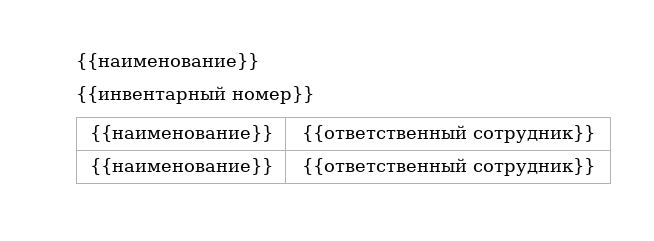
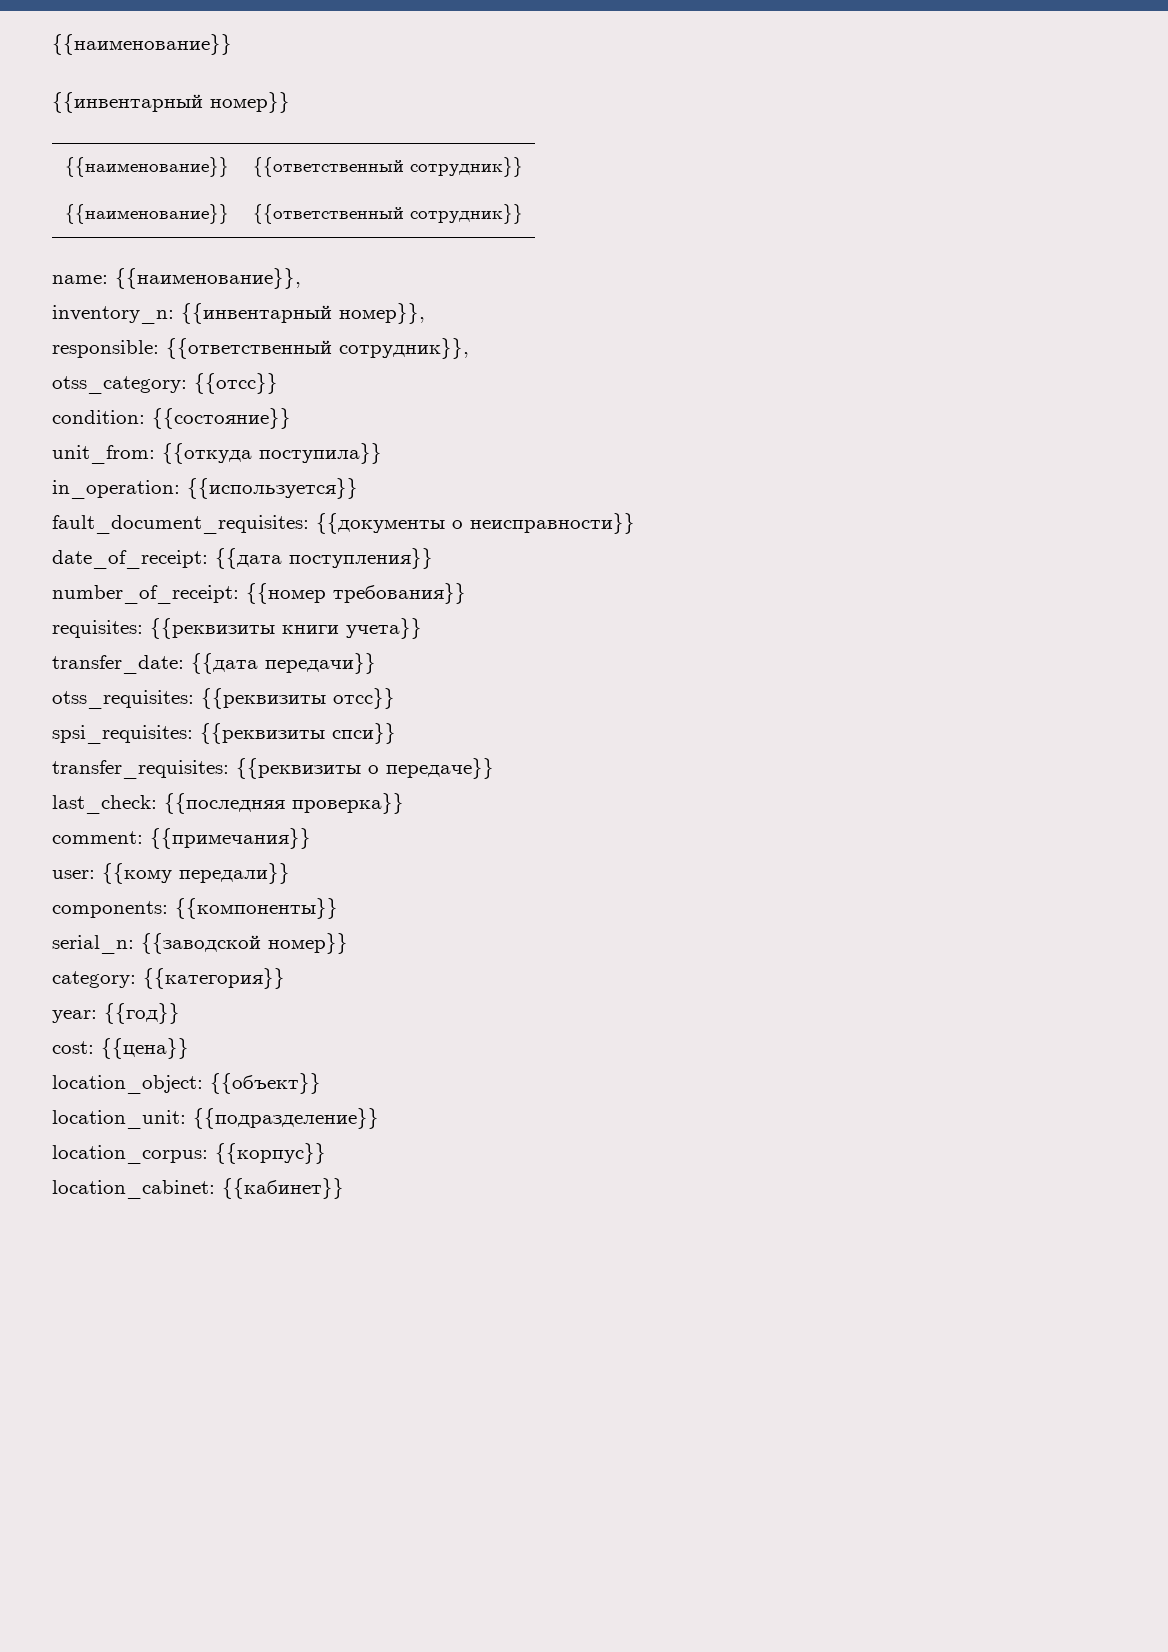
(595, 167) none -> [52,268,301,289] [52,303,425,324] [52,338,469,359] [52,373,278,394] [52,408,291,429] [52,443,382,464] [52,478,358,499] [52,513,635,534] [52,548,433,569] [52,583,466,604] [52,618,422,639] [52,653,376,674] [52,688,395,709] [52,723,396,744] [52,758,494,779] [52,793,404,814] [52,828,311,849] [52,863,290,884] [52,898,338,919] [52,933,348,954] [52,968,285,989] [52,1003,180,1024] [52,1038,189,1059] [52,1073,321,1094] [52,1108,379,1129] [52,1143,326,1164] [52,1178,344,1199] // name: {{наименование}}, // inventory_n: {{инвентарный номер}}, // responsible: {{ответственный сотрудник}}, // otss_category: {{отсс}} // condition: {{состояние}} // unit_from: {{откуда поступила}} // in_operation: {{используется}} // fault_document_requisites: {{документы о неисправности}} // date_of_receipt: {{дата поступления}} // number_of_receipt: {{номер требования}} // requisites: {{реквизиты книги учета}} // transfer_date: {{дата передачи}} // otss_requisites: {{реквизиты отсс}} // spsi_requisites: {{реквизиты спси}} // transfer_requisites: {{реквизиты о передаче}} // last_check: {{последняя проверка}} // comment: {{примечания}} // user: {{кому передали}} // components: {{компоненты}} // serial_n: {{заводской номер}} // category: {{категория}} // year: {{год}} // cost: {{цена}} // location_object: {{объект}} // location_unit: {{подразделение}} // location_corpus: {{корпус}} // location_cabinet: {{кабинет}}

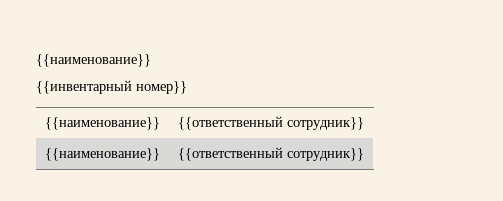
[52,268,301,289] [52,303,425,324] [52,338,469,359] [52,373,278,394] [52,408,291,429] [52,443,382,464] [52,478,358,499] [52,513,635,534] [52,548,433,569] [52,583,466,604] [52,618,422,639] [52,653,376,674] [52,688,395,709] [52,723,396,744] [52,758,494,779] [52,793,404,814] [52,828,311,849] [52,863,290,884] [52,898,338,919] [52,933,348,954] [52,968,285,989] [52,1003,180,1024] [52,1038,189,1059] [52,1073,321,1094] [52,1108,379,1129] [52,1143,326,1164] [52,1178,344,1199] // name: {{наименование}}, // inventory_n: {{инвентарный номер}}, // responsible: {{ответственный сотрудник}}, // otss_category: {{отсс}} // condition: {{состояние}} // unit_from: {{откуда поступила}} // in_operation: {{используется}} // fault_document_requisites: {{документы о неисправности}} // date_of_receipt: {{дата поступления}} // number_of_receipt: {{номер требования}} // requisites: {{реквизиты книги учета}} // transfer_date: {{дата передачи}} // otss_requisites: {{реквизиты отсс}} // spsi_requisites: {{реквизиты спси}} // transfer_requisites: {{реквизиты о передаче}} // last_check: {{последняя проверка}} // comment: {{примечания}} // user: {{кому передали}} // components: {{компоненты}} // serial_n: {{заводской номер}} // category: {{категория}} // year: {{год}} // cost: {{цена}} // location_object: {{объект}} // location_unit: {{подразделение}} // location_corpus: {{корпус}} // location_cabinet: {{кабинет}} -> (364, 154) none

